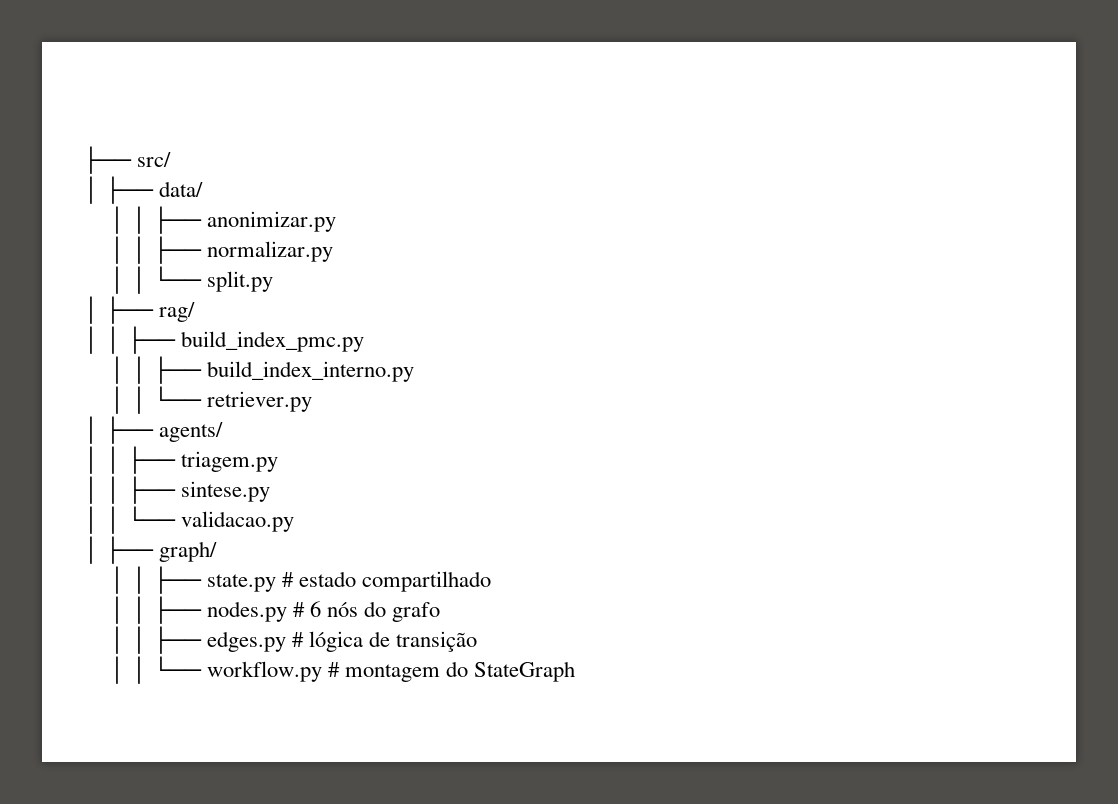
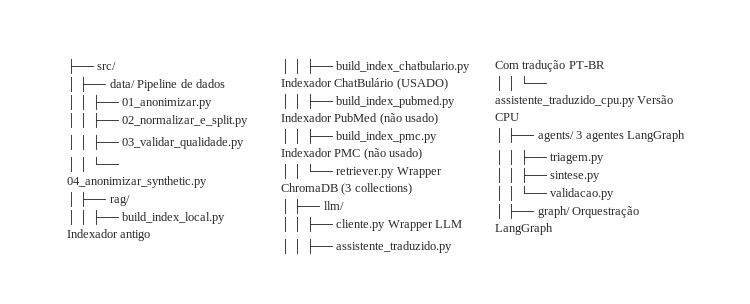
[108,206,336,234] [108,236,333,264] [108,266,273,294] // │ │ ├── anonimizar.py // │ │ ├── normalizar.py // │ │ └── split.py -> [137,79,225,91] [67,94,213,110] [67,112,249,128] [67,134,245,150] [67,156,119,172] [67,176,207,188] Pipeline de dados // │ │ ├── 01_anonimizar.py // │ │ ├── 02_normalizar_e_split.py // │ │ ├── 03_validar_qualidade.py // │ │ └── 04_anonimizar_synthetic.py
[181,331,365,352] [108,356,414,384] [108,386,312,414] build_index_pmc.py // │ │ ├── build_index_interno.py // │ │ └── retriever.py -> [122,212,226,224] [67,229,151,241] [281,58,471,74] [281,78,448,90] [281,93,456,109] [281,113,439,125] [281,128,438,144] [281,148,423,160] [281,163,442,179] [281,183,412,195] [281,198,344,214] [281,216,462,232] [281,238,453,254] [495,60,605,72] [495,75,547,91] [495,95,674,107] [495,113,519,121] build_index_local.py Indexador antigo // │ │ ├── build_index_chatbulario.py Indexador ChatBulário (USADO) // │ │ ├── build_index_pubmed.py Indexador PubMed (não usado) // │ │ ├── build_index_pmc.py Indexador PMC (não usado) // │ │ └── retriever.py Wrapper ChromaDB (3 collections) // │ ├── llm/ // │ │ ├── cliente.py Wrapper LLM // │ │ ├── assistente_traduzido.py Com tradução PT-BR // │ │ └── assistente_traduzido_cpu.py Versão CPU
(224, 432) none -> [576,130,685,142] 3 agentes LangGraph
[108,566,491,594] [108,596,441,624] [108,626,478,654] [108,656,576,684] // │ │ ├── state.py # estado compartilhado // │ │ ├── nodes.py # 6 nós do grafo // │ │ ├── edges.py # lógica de transição // │ │ └── workflow.py # montagem do StateGraph -> [572,206,640,218] [495,223,553,235] Orquestração LangGraph

